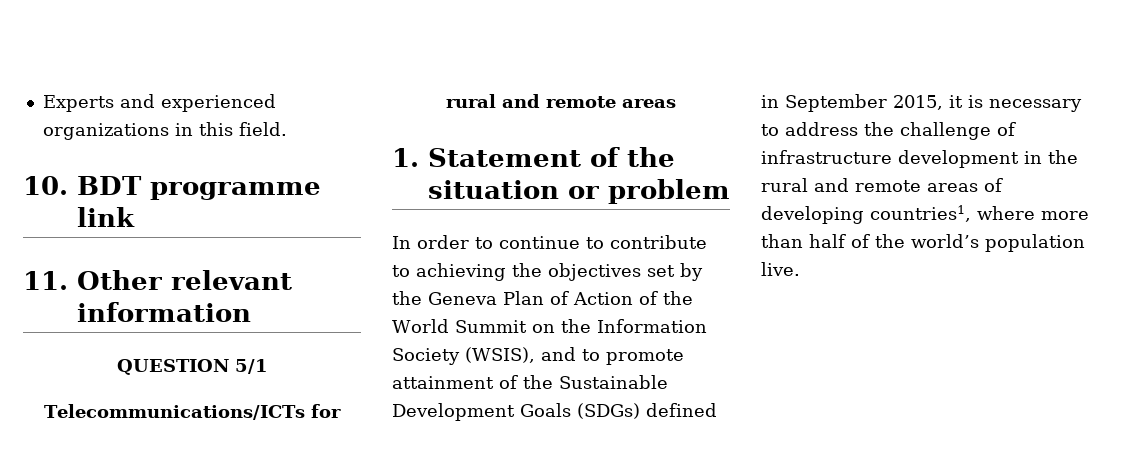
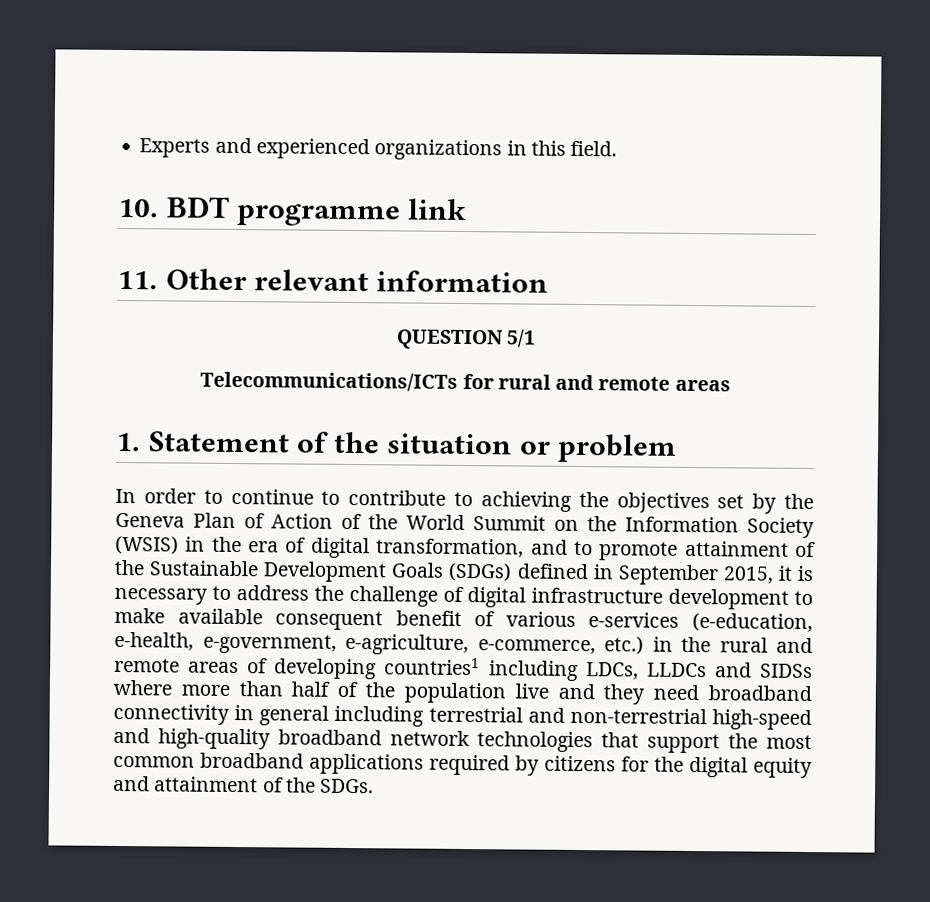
[465,347,535,363] (WSIS), -> [115,535,525,559] (WSIS) in the era of digital transformation,
(1016, 129) none -> [467,587,526,608] digital
(1019, 159) none -> [794,590,813,606] [114,607,813,633] [114,631,644,656] to make available consequent benefit of various e-services (e-education, e-health, e-government, e-agriculture, e-commerce, etc.)
[870,205,971,222] countries1, -> [384,657,813,681] countries1 including LDCs, LLDCs and SIDSs
[911,234,1085,252] [761,262,800,276] world’s population live. -> [403,682,813,705] [113,703,812,731] [113,727,812,754] [113,752,813,779] [113,775,375,794] population live and they need broadband connectivity in general including terrestrial and non-terrestrial high-speed and high-quality broadband network technologies that support the most common broadband applications required by citizens for the digital equity and attainment of the SDGs.

